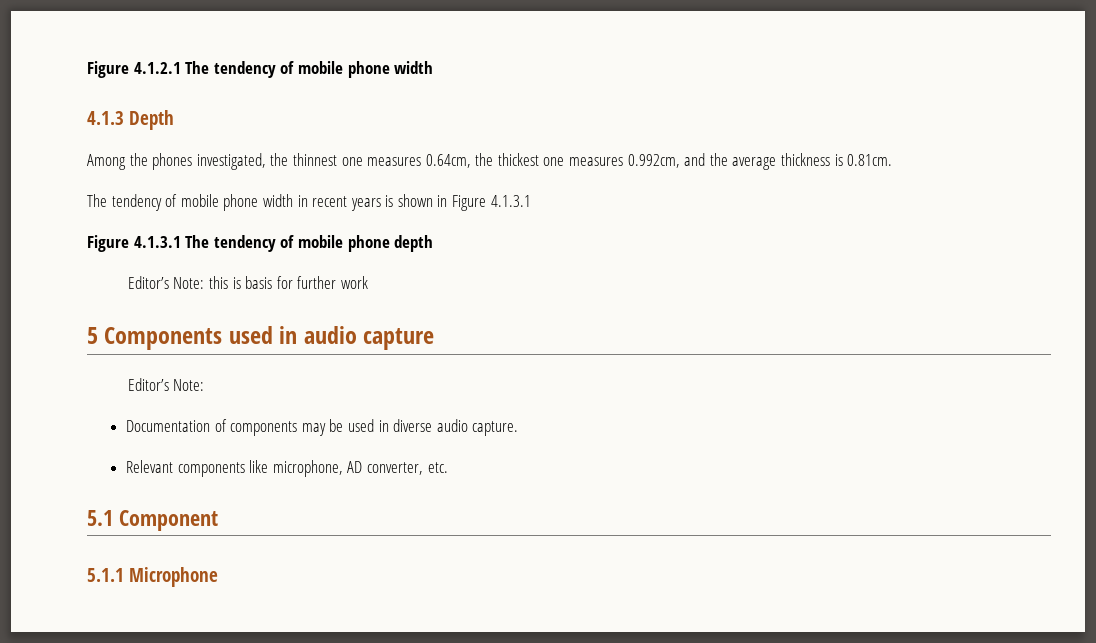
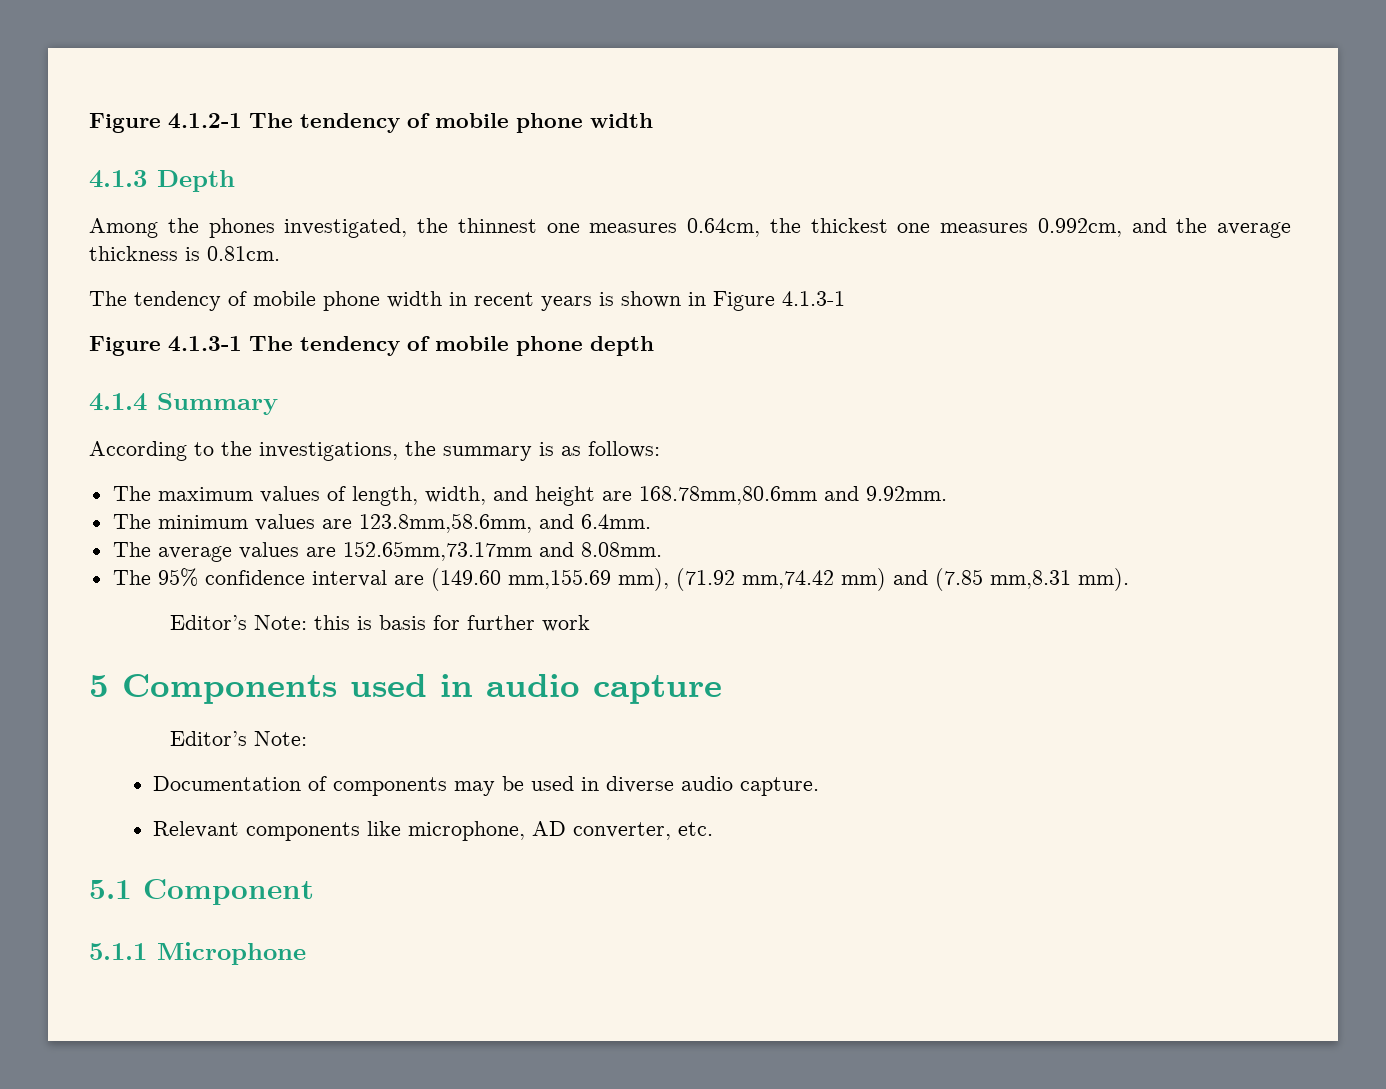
[87,61,181,78] Figure 4.1.2.1 -> [89,113,242,133] Figure 4.1.2-1
[490,195,531,207] [87,235,181,252] 4.1.3.1 // Figure 4.1.3.1 -> [782,291,845,306] [89,336,242,356] 4.1.3-1 // Figure 4.1.3-1
(434, 243) none -> [89,393,278,415] [89,441,660,461] [112,486,947,506] [112,513,651,533] [112,541,662,562] [112,568,1129,591] // 4.1.4 Summary // According to the investigations, the summary is as follows: // The maximum values of length, width, and height are 168.78mm,80.6mm and 9.92mm. // The minimum values are 123.8mm,58.6mm, and 6.4mm. // The average values are 152.65mm,73.17mm and 8.08mm. // The 95% confidence interval are (149.60 mm,155.69 mm), (71.92 mm,74.42 mm) and (7.85 mm,8.31 mm).

